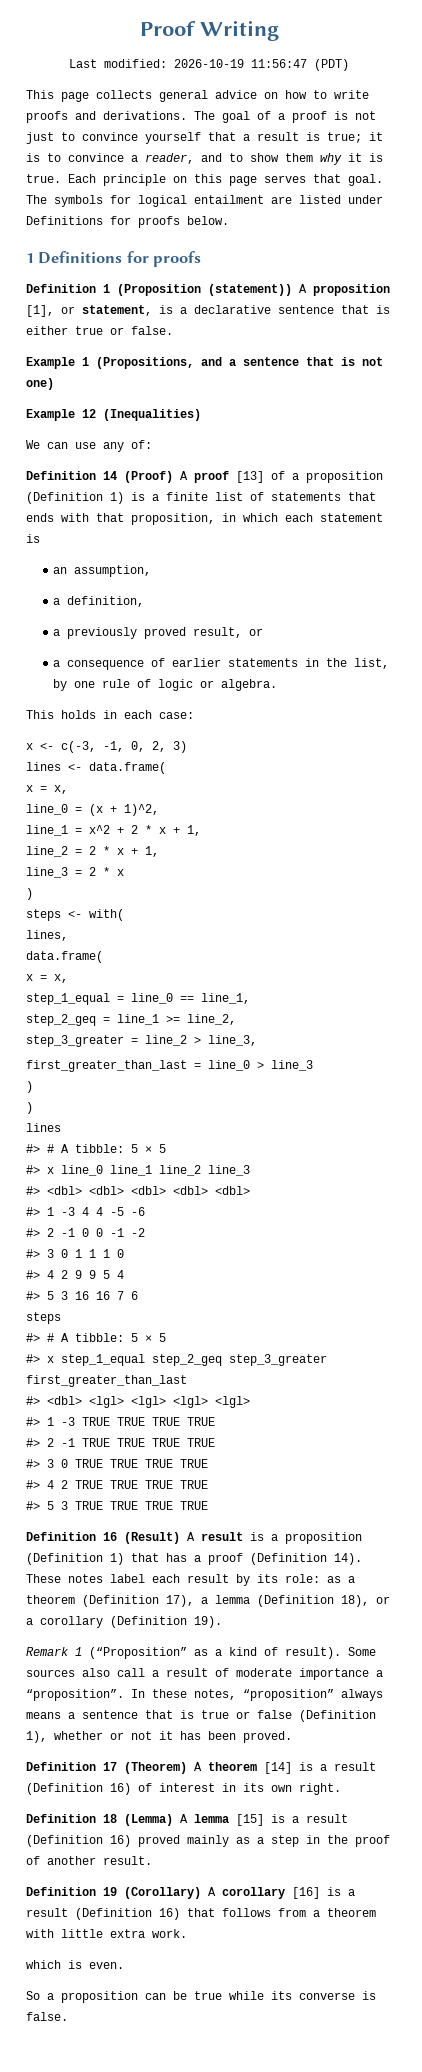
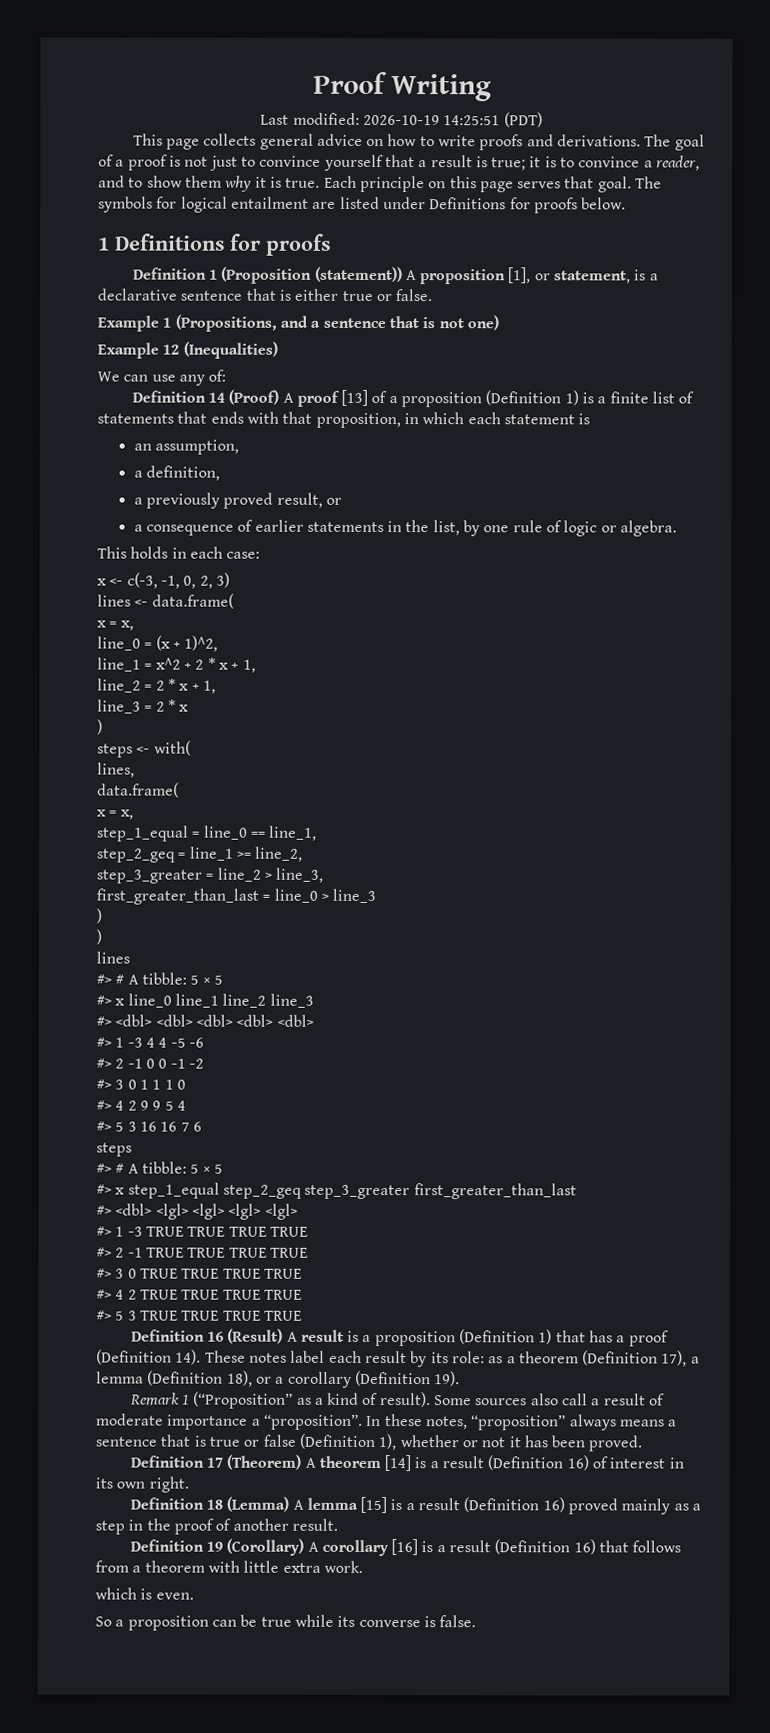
[251,59,307,68] 11:56:47 -> [443,115,501,126] 14:25:51

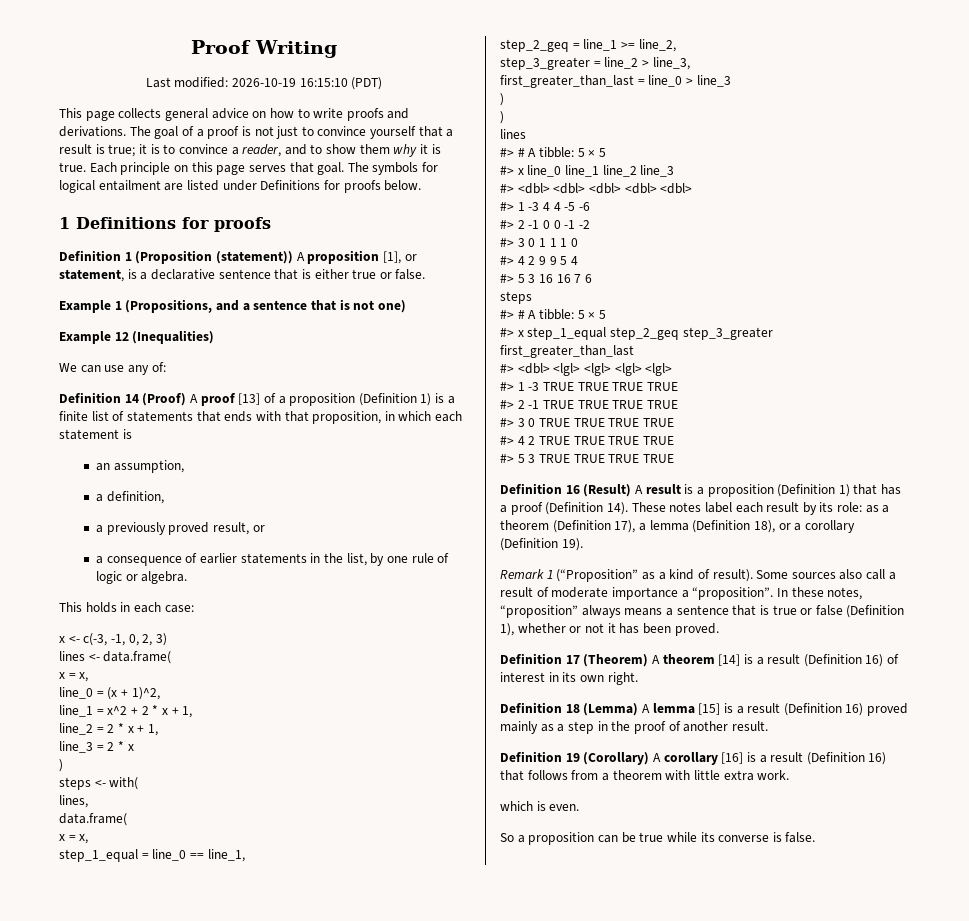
[443,115,501,126] 14:25:51 -> [299,78,348,87] 16:15:10

